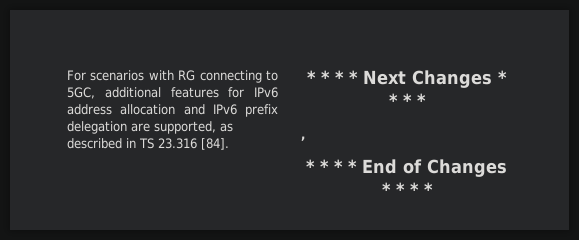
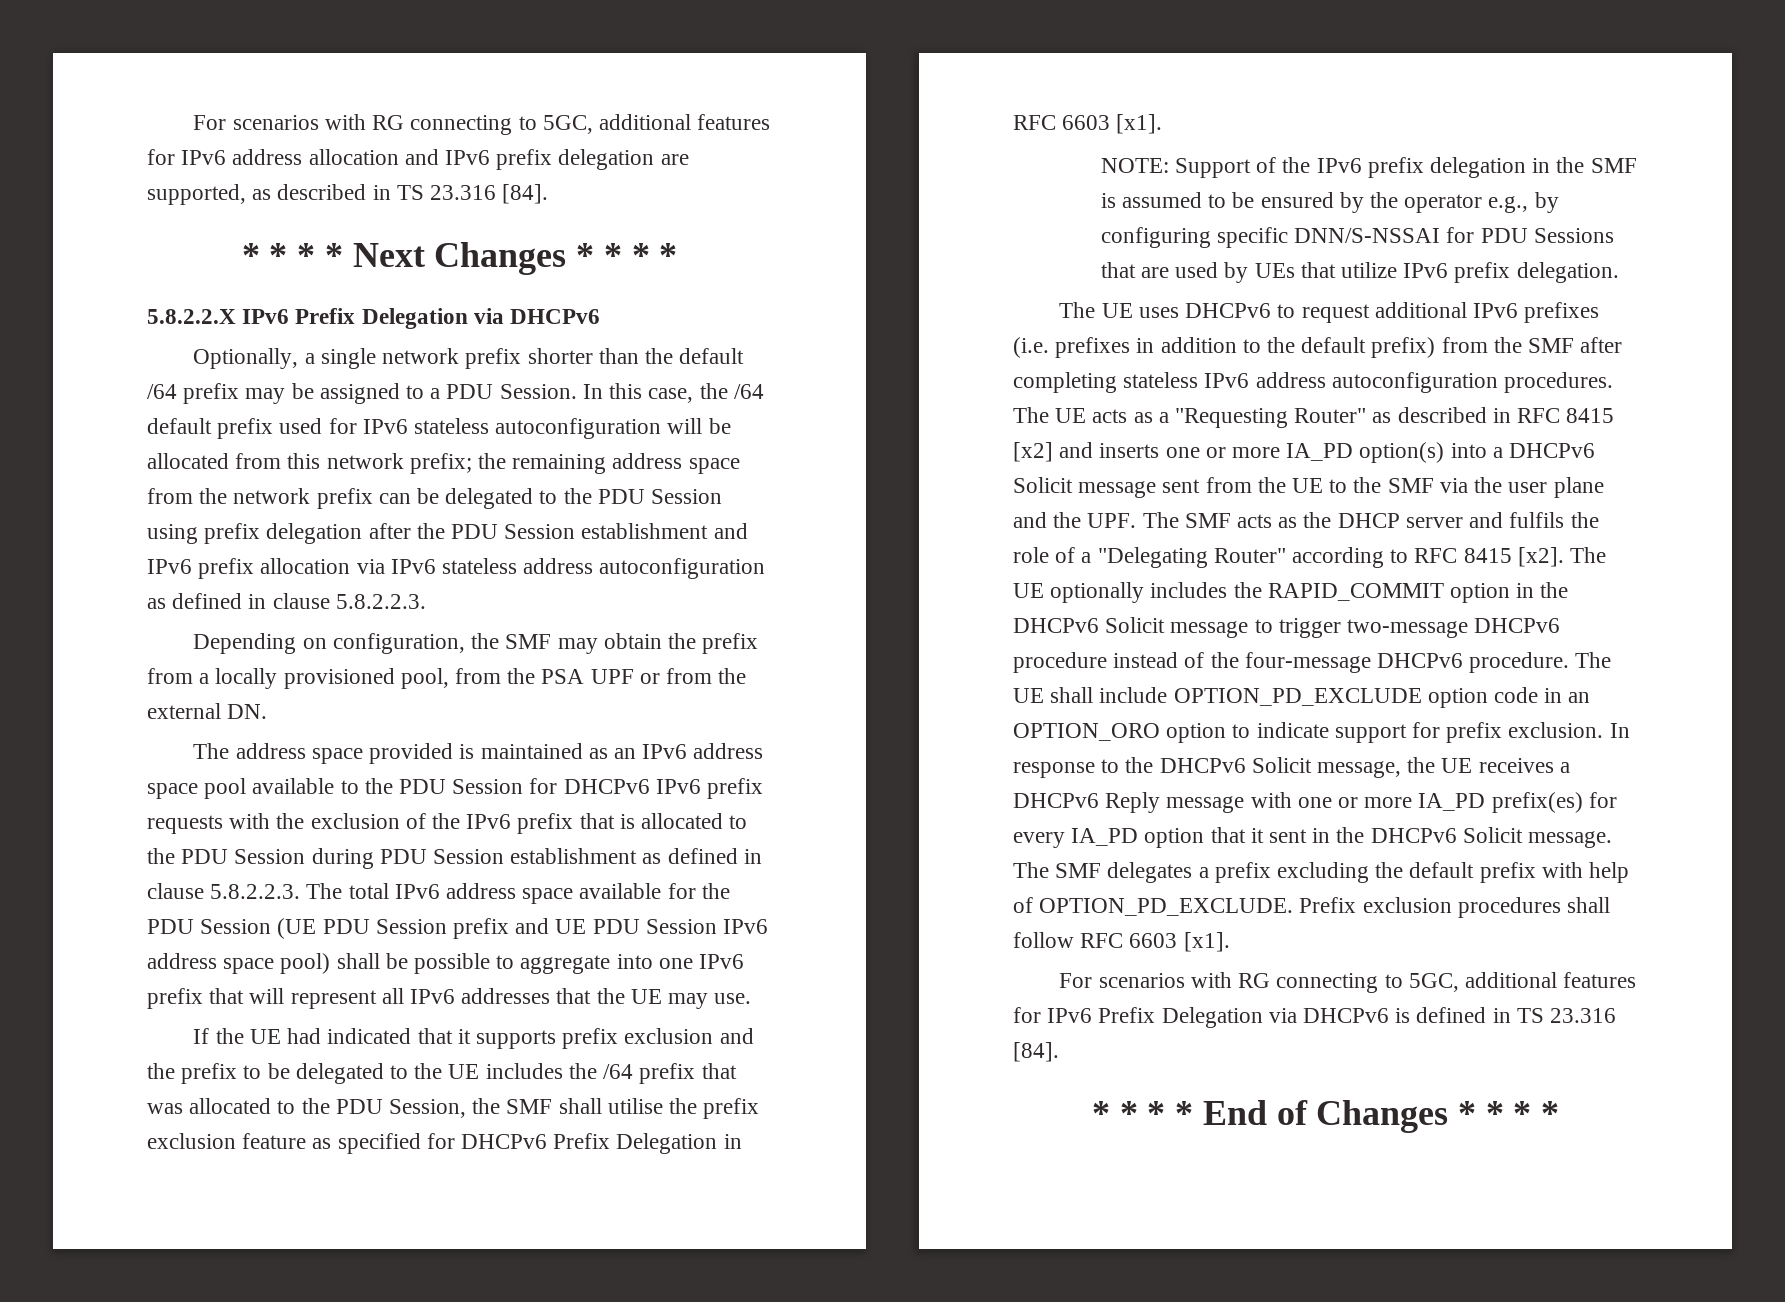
[301,136,305,141] , -> [147,308,601,329] [193,348,745,369] [147,383,764,404] [147,418,731,439] [147,453,740,474] [147,488,723,509] [147,523,748,544] [147,558,766,579] [147,593,426,609] [193,633,759,654] [147,668,747,689] [147,703,268,719] [193,743,764,764] [147,778,764,799] [147,813,748,834] [147,848,762,869] [147,883,730,904] [147,918,769,939] [147,953,745,974] [147,988,752,1009] [193,1028,754,1049] [147,1063,737,1084] [147,1098,760,1119] [147,1133,742,1154] [1013,114,1163,134] [1100,157,1637,178] [1100,192,1559,213] [1100,227,1614,248] [1100,262,1619,283] [1059,302,1600,323] [1013,337,1623,358] [1013,372,1614,393] [1013,407,1615,428] [1013,442,1596,463] [1013,477,1604,498] [1013,512,1599,528] [1013,547,1607,568] [1013,582,1569,603] [1013,617,1561,638] [1013,652,1612,673] [1013,687,1591,708] [1013,722,1630,743] [1013,757,1570,778] [1013,792,1617,813] [1013,827,1613,848] [1013,862,1630,883] [1013,897,1611,918] [1013,932,1230,952] [1059,972,1637,993] [1013,1007,1617,1028] [1013,1042,1059,1062] 5.8.2.2.X IPv6 Prefix Delegation via DHCPv6 // Optionally, a single network prefix shorter than the default /64 prefix may be assigned to a PDU Session. In this case, the /64 default prefix used for IPv6 stateless autoconfiguration will be allocated from this network prefix; the remaining address space from the network prefix can be delegated to the PDU Session using prefix delegation after the PDU Session establishment and IPv6 prefix allocation via IPv6 stateless address autoconfiguration as defined in clause 5.8.2.2.3. // Depending on configuration, the SMF may obtain the prefix from a locally provisioned pool, from the PSA UPF or from the external DN. // The address space provided is maintained as an IPv6 address space pool available to the PDU Session for DHCPv6 IPv6 prefix requests with the exclusion of the IPv6 prefix that is allocated to the PDU Session during PDU Session establishment as defined in clause 5.8.2.2.3. The total IPv6 address space available for the PDU Session (UE PDU Session prefix and UE PDU Session IPv6 address space pool) shall be possible to aggregate into one IPv6 prefix that will represent all IPv6 addresses that the UE may use. // If the UE had indicated that it supports prefix exclusion and the prefix to be delegated to the UE includes the /64 prefix that was allocated to the PDU Session, the SMF shall utilise the prefix exclusion feature as specified for DHCPv6 Prefix Delegation in RFC 6603 [x1]. // NOTE: Support of the IPv6 prefix delegation in the SMF is assumed to be ensured by the operator e.g., by configuring specific DNN/S-NSSAI for PDU Sessions that are used by UEs that utilize IPv6 prefix delegation. // The UE uses DHCPv6 to request additional IPv6 prefixes (i.e. prefixes in addition to the default prefix) from the SMF after completing stateless IPv6 address autoconfiguration procedures. The UE acts as a "Requesting Router" as described in RFC 8415 [x2] and inserts one or more IA_PD option(s) into a DHCPv6 Solicit message sent from the UE to the SMF via the user plane and the UPF. The SMF acts as the DHCP server and fulfils the role of a "Delegating Router" according to RFC 8415 [x2]. The UE optionally includes the RAPID_COMMIT option in the DHCPv6 Solicit message to trigger two-message DHCPv6 procedure instead of the four-message DHCPv6 procedure. The UE shall include OPTION_PD_EXCLUDE option code in an OPTION_ORO option to indicate support for prefix exclusion. In response to the DHCPv6 Solicit message, the UE receives a DHCPv6 Reply message with one or more IA_PD prefix(es) for every IA_PD option that it sent in the DHCPv6 Solicit message. The SMF delegates a prefix excluding the default prefix with help of OPTION_PD_EXCLUDE. Prefix exclusion procedures shall follow RFC 6603 [x1]. // For scenarios with RG connecting to 5GC, additional features for IPv6 Prefix Delegation via DHCPv6 is defined in TS 23.316 [84].

